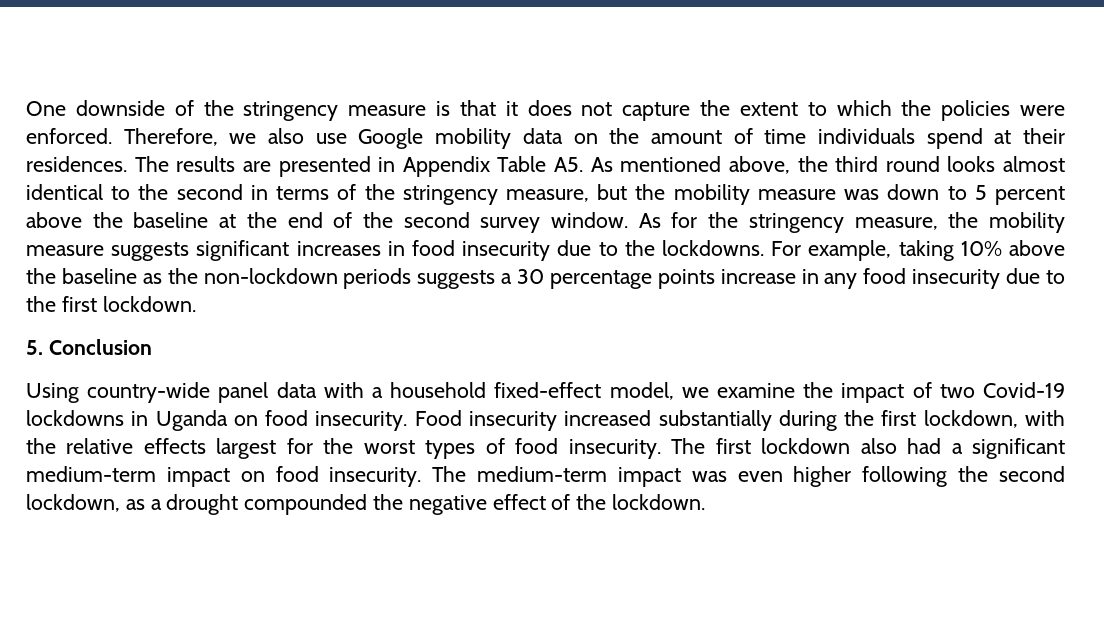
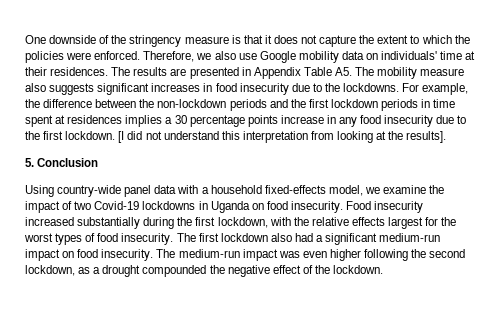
[609,128,983,149] the amount of time individuals spend -> [381,51,463,60] individuals' time
[590,156,1065,174] [26,184,1065,205] [26,212,1066,233] [26,245,104,256] As mentioned above, the third round looks almost identical to the second in terms of the stringency measure, but the mobility measure was down to 5 percent above the baseline at the end of the second survey window. As for the stringency measure, the mobility measure -> [355,67,465,79] [25,83,46,92] The mobility measure also
[898,240,1066,261] [26,268,496,289] taking 10% above the baseline as the non-lockdown periods suggests -> [25,99,456,111] [25,115,163,127] the difference between the non-lockdown periods and the first lockdown periods in time spent at residences implies
(196, 304) none -> [118,131,447,143] [I did not understand this interpretation from looking at the results].
[494,382,602,398] fixed-effect -> [264,185,326,194] fixed-effects
[26,466,156,482] medium-term -> [379,233,441,242] medium-run
[477,466,608,482] medium-term -> [178,249,240,258] medium-run

